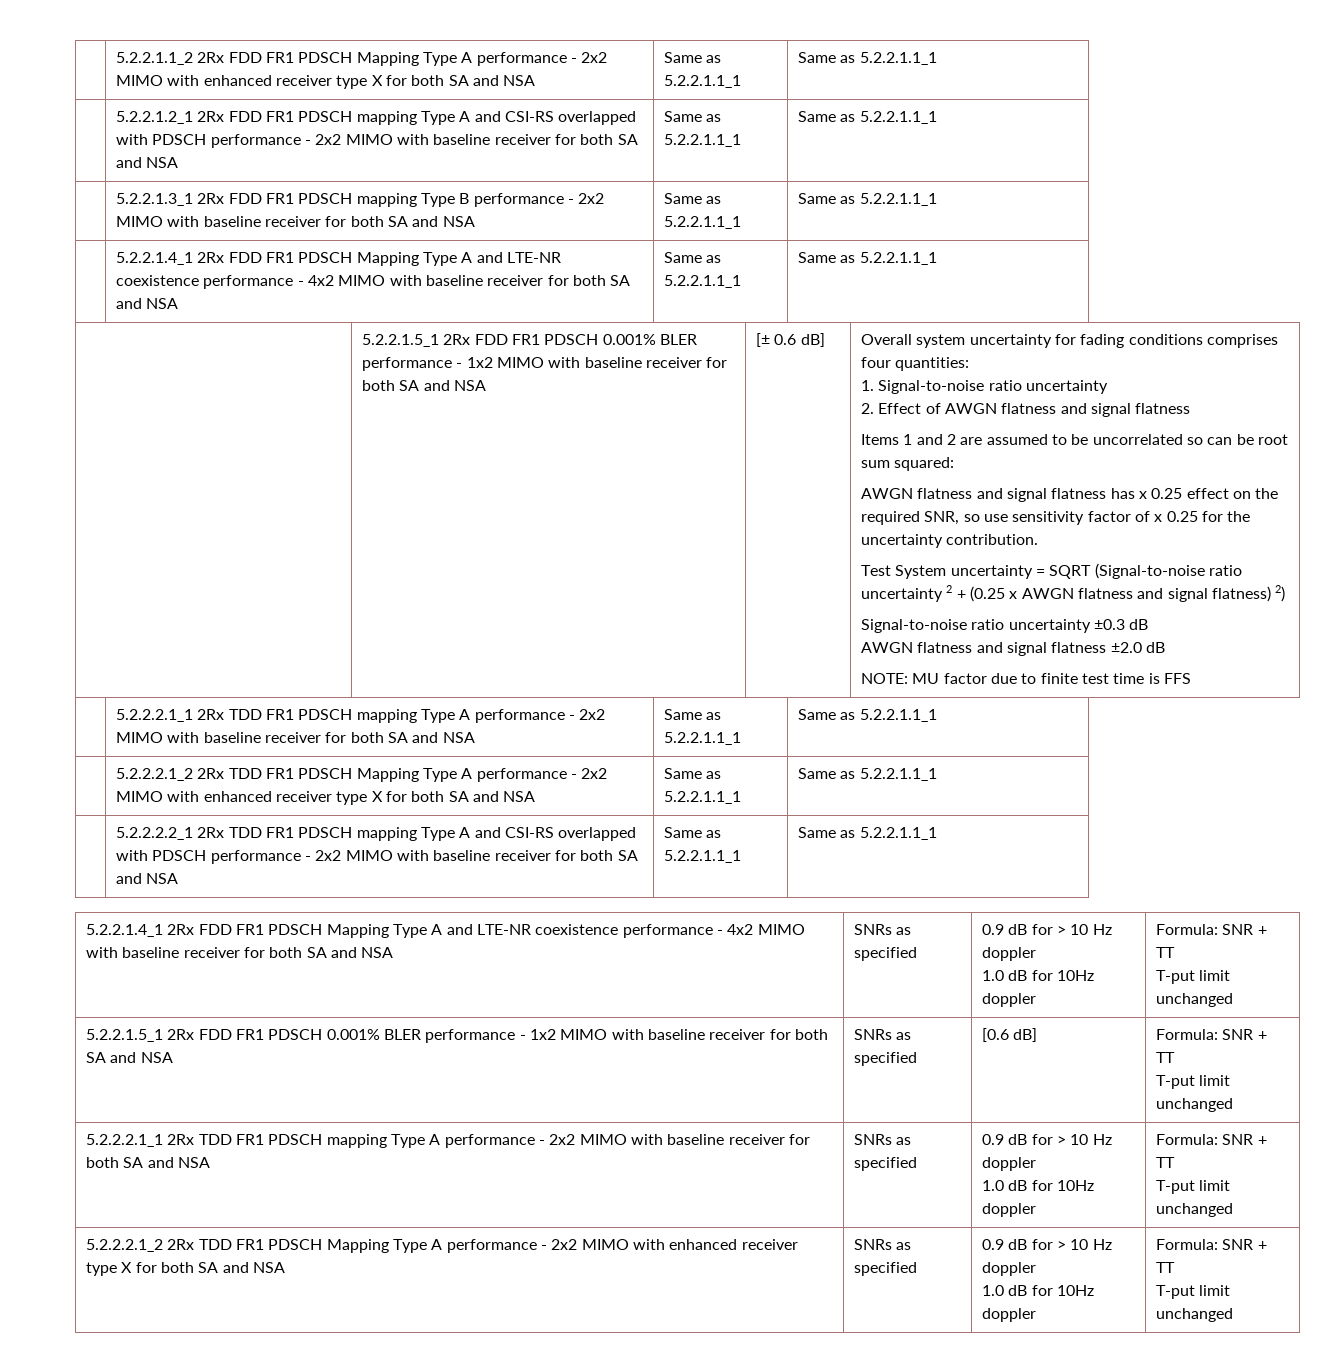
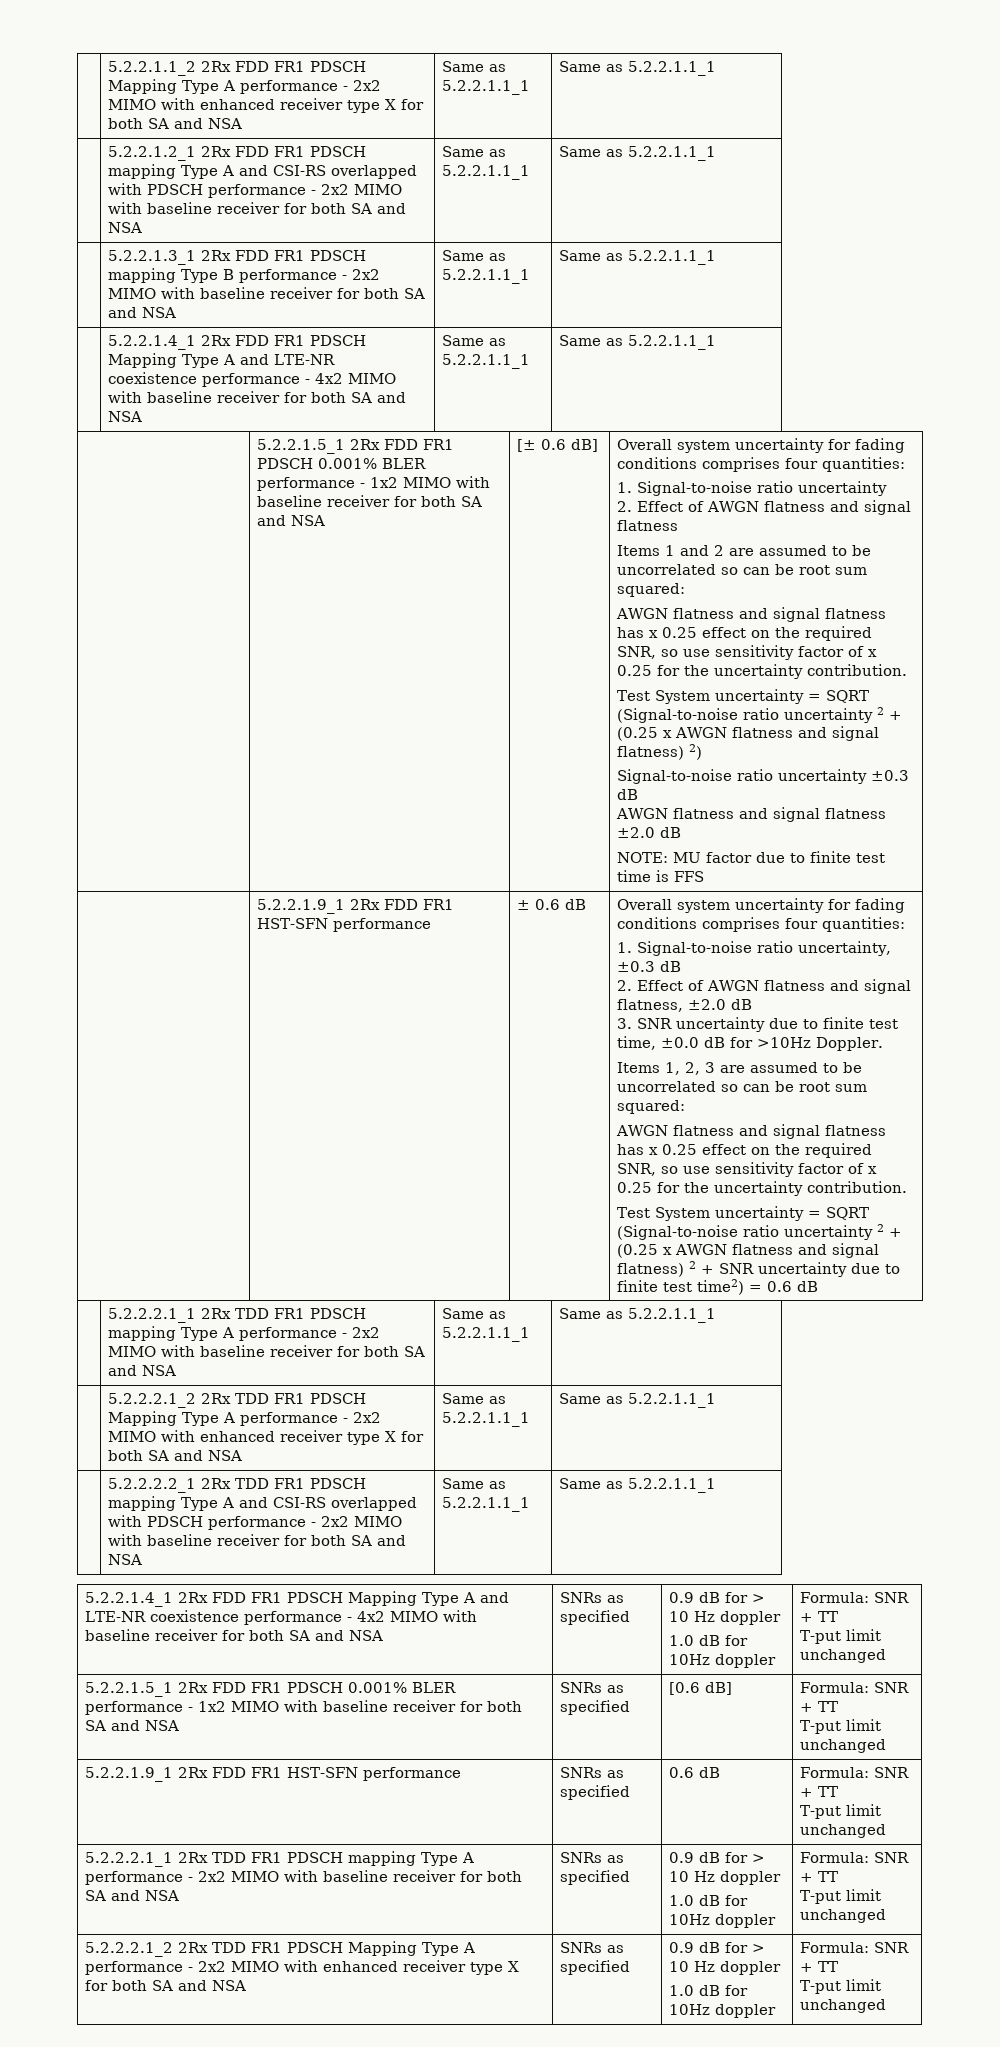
(1191, 678) none -> [257,899,455,914] [257,918,432,932] [517,899,587,910] [617,898,906,913] [617,917,906,932] [617,941,892,956] [617,961,682,972] [617,979,912,994] [617,999,753,1012] [617,1017,899,1032] [617,1036,884,1051] [617,1062,863,1075] [617,1081,868,1092] [617,1100,686,1114] [616,1124,887,1139] [617,1143,873,1158] [617,1162,878,1177] [617,1181,908,1196] [617,1206,870,1221] [617,1224,903,1240] [617,1243,880,1258] [617,1261,901,1277] [617,1279,819,1295] // | 5.2.2.1.9_1 2Rx FDD FR1 HST-SFN performance | ± 0.6 dB | Overall system uncertainty for fading conditions comprises four quantities: // 1. Signal-to-noise ratio uncertainty, ±0.3 dB // 2. Effect of AWGN flatness and signal flatness, ±2.0 dB // 3. SNR uncertainty due to finite test time, ±0.0 dB for >10Hz Doppler. // Items 1, 2, 3 are assumed to be uncorrelated so can be root sum squared: // AWGN flatness and signal flatness has x 0.25 effect on the required SNR, so use sensitivity factor of x 0.25 for the uncertainty contribution. // Test System uncertainty = SQRT (Signal-to-noise ratio uncertainty 2 + (0.25 x AWGN flatness and signal flatness) 2 + SNR uncertainty due to finite test time2) = 0.6 dB
(1234, 1105) none -> [85,1767,462,1782] [560,1767,625,1778] [560,1785,631,1800] [669,1767,721,1778] [800,1767,910,1778] [800,1786,839,1797] [800,1804,882,1819] [800,1824,887,1838] // 5.2.2.1.9_1 2Rx FDD FR1 HST-SFN performance | SNRs as specified | 0.6 dB | Formula: SNR + TT // T-put limit unchanged

